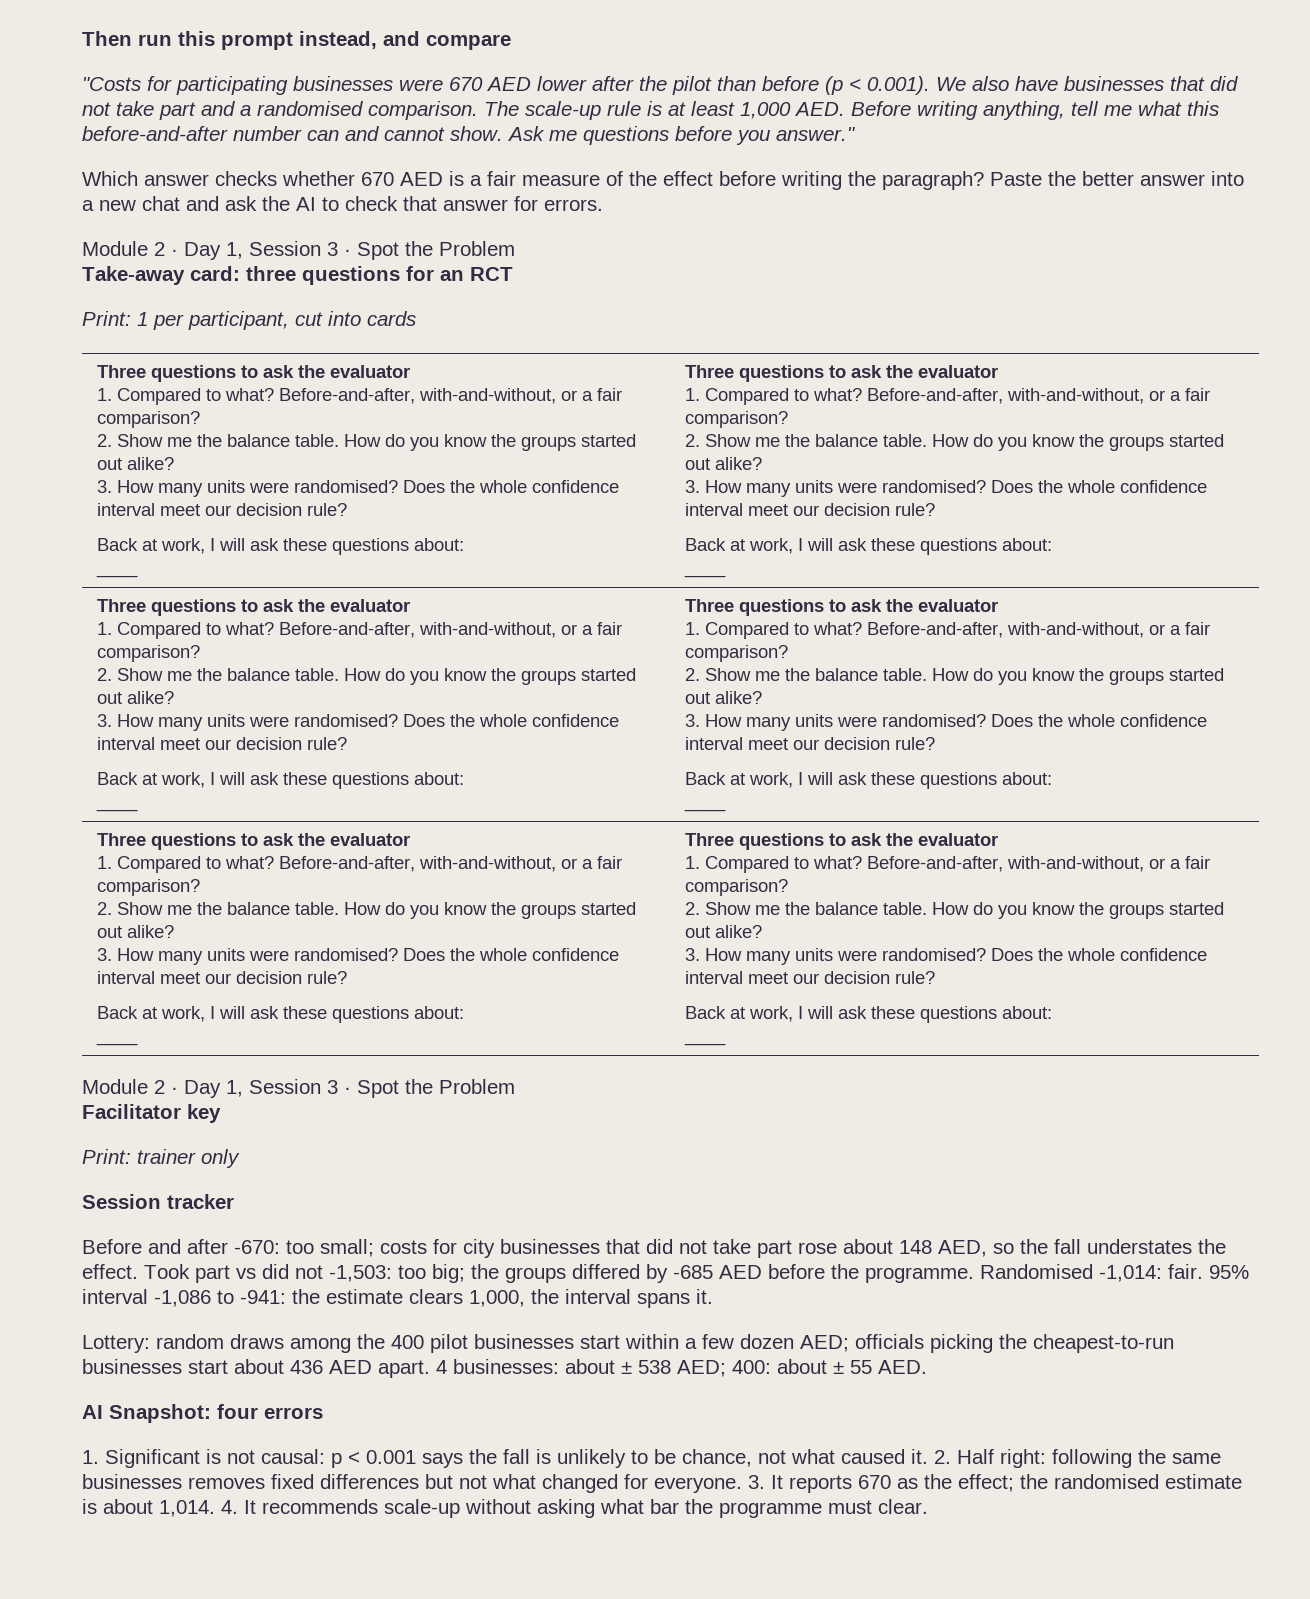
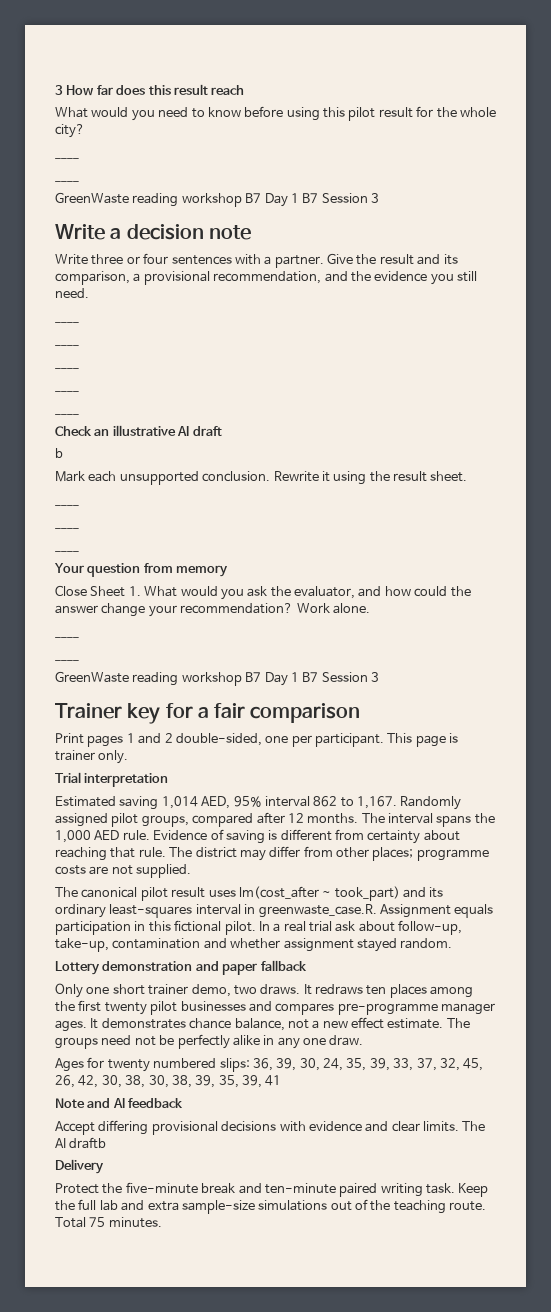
[82,31,511,50] [82,76,1238,95] [82,101,1219,120] [82,126,856,145] [82,171,1244,190] [82,196,603,211] [82,241,515,260] [82,266,513,285] [82,311,416,330] [97,365,411,382] [97,388,623,405] [97,411,201,428] [97,434,637,451] [97,457,175,470] [97,480,620,497] [97,503,348,516] [97,538,465,555] [96,574,139,578] [685,365,999,382] [685,388,1211,405] [685,411,789,428] [685,434,1225,451] [685,457,763,470] [685,480,1208,497] [685,503,936,516] [685,538,1053,555] [684,574,727,578] [97,599,411,616] [97,622,623,639] [97,645,201,662] [97,668,637,685] [97,691,175,704] [97,714,620,731] [97,737,348,750] [97,772,465,789] [96,808,139,812] [685,599,999,616] [685,622,1211,639] [685,645,789,662] [685,668,1225,685] [685,691,763,704] [685,714,1208,731] [685,737,936,750] [685,772,1053,789] [684,808,727,812] [97,833,411,850] [97,856,623,873] [97,879,201,896] [97,902,637,919] [97,925,175,938] [97,948,620,965] [97,971,348,984] [97,1006,465,1023] [96,1042,139,1046] [685,833,999,850] [685,856,1211,873] [685,879,789,896] [685,902,1225,919] [685,925,763,938] [685,948,1208,965] [685,971,936,984] [685,1006,1053,1023] [684,1042,727,1046] [82,1079,515,1098] [82,1104,221,1123] [82,1149,240,1168] [82,1194,234,1209] [82,1239,1226,1258] [82,1264,1249,1283] [82,1289,713,1308] [82,1334,1174,1353] [82,1359,927,1378] [82,1404,323,1423] [82,1449,1221,1468] [82,1474,1242,1493] [82,1499,928,1518] Then run this prompt instead, and compare // "Costs for participating businesses were 670 AED lower after the pilot than before (p < 0.001). We also have businesses that did not take part and a randomised comparison. The scale-up rule is at least 1,000 AED. Before writing anything, tell me what this before-and-after number can and cannot show. Ask me questions before you answer." // Which answer checks whether 670 AED is a fair measure of the effect before writing the paragraph? Paste the better answer into a new chat and ask the AI to check that answer for errors. // Module 2 · Day 1, Session 3 · Spot the Problem // Take-away card: three questions for an RCT // Print: 1 per participant, cut into cards // Three questions to ask the evaluator // 1. Compared to what? Before-and-after, with-and-without, or a fair comparison? // 2. Show me the balance table. How do you know the groups started out alike? // 3. How many units were randomised? Does the whole confidence interval meet our decision rule? // Back at work, I will ask these questions about: // ____ | Three questions to ask the evaluator // 1. Compared to what? Before-and-after, with-and-without, or a fair comparison? // 2. Show me the balance table. How do you know the groups started out alike? // 3. How many units were randomised? Does the whole confidence interval meet our decision rule? // Back at work, I will ask these questions about: // ____ // Three questions to ask the evaluator // 1. Compared to what? Before-and-after, with-and-without, or a fair comparison? // 2. Show me the balance table. How do you know the groups started out alike? // 3. How many units were randomised? Does the whole confidence interval meet our decision rule? // Back at work, I will ask these questions about: // ____ | Three questions to ask the evaluator // 1. Compared to what? Before-and-after, with-and-without, or a fair comparison? // 2. Show me the balance table. How do you know the groups started out alike? // 3. How many units were randomised? Does the whole confidence interval meet our decision rule? // Back at work, I will ask these questions about: // ____ // Three questions to ask the evaluator // 1. Compared to what? Before-and-after, with-and-without, or a fair comparison? // 2. Show me the balance table. How do you know the groups started out alike? // 3. How many units were randomised? Does the whole confidence interval meet our decision rule? // Back at work, I will ask these questions about: // ____ | Three questions to ask the evaluator // 1. Compared to what? Before-and-after, with-and-without, or a fair comparison? // 2. Show me the balance table. How do you know the groups started out alike? // 3. How many units were randomised? Does the whole confidence interval meet our decision rule? // Back at work, I will ask these questions about: // ____ // Module 2 · Day 1, Session 3 · Spot the Problem // Facilitator key // Print: trainer only // Session tracker // Before and after -670: too small; costs for city businesses that did not take part rose about 148 AED, so the fall understates the effect. Took part vs did not -1,503: too big; the groups differed by -685 AED before the programme. Randomised -1,014: fair. 95% interval -1,086 to -941: the estimate clears 1,000, the interval spans it. // Lottery: random draws among the 400 pilot businesses start within a few dozen AED; officials picking the cheapest-to-run businesses start about 436 AED apart. 4 businesses: about ± 538 AED; 400: about ± 55 AED. // AI Snapshot: four errors // 1. Significant is not causal: p < 0.001 says the fall is unlikely to be chance, not what caused it. 2. Half right: following the same businesses removes fixed differences but not what changed for everyone. 3. It reports 670 as the effect; the randomised estimate is about 1,014. 4. It recommends scale-up without asking what bar the programme must clear. -> [55,84,245,96] [55,106,496,121] [55,124,85,138] [55,157,79,159] [55,180,79,182] [55,192,379,207] [55,224,251,240] [55,253,458,268] [55,271,477,285] [55,288,89,298] [55,321,79,323] [55,344,79,346] [55,367,79,369] [55,390,79,392] [55,413,79,415] [55,425,222,436] [55,448,63,458] [55,471,468,485] [55,504,79,506] [55,527,79,529] [55,550,79,552] [54,563,229,577] [55,585,471,600] [55,603,370,617] [55,636,79,638] [55,659,79,661] [55,671,379,686] [55,703,361,724] [55,733,459,747] [55,750,129,764] [55,772,169,787] [55,796,462,810] [55,812,495,827] [55,829,460,844] [55,846,489,861] [55,864,192,878] [55,886,444,901] [55,904,494,918] [55,920,463,935] [55,938,453,952] [55,960,307,975] [55,983,474,998] [55,1000,495,1015] [55,1017,470,1032] [55,1034,364,1049] [55,1057,484,1072] [55,1075,282,1088] [55,1098,184,1108] [55,1120,486,1135] [55,1137,107,1149] [55,1159,104,1174] [55,1182,489,1197] [55,1199,487,1214] [55,1217,162,1228] 3 How far does this result reach // What would you need to know before using this pilot result for the whole city? // ____ // ____ // GreenWaste reading workshop B7 Day 1 B7 Session 3 // Write a decision note // Write three or four sentences with a partner. Give the result and its comparison, a provisional recommendation, and the evidence you still need. // ____ // ____ // ____ // ____ // ____ // Check an illustrative AI draft // b // Mark each unsupported conclusion. Rewrite it using the result sheet. // ____ // ____ // ____ // Your question from memory // Close Sheet 1. What would you ask the evaluator, and how could the answer change your recommendation? Work alone. // ____ // ____ // GreenWaste reading workshop B7 Day 1 B7 Session 3 // Trainer key for a fair comparison // Print pages 1 and 2 double-sided, one per participant. This page is trainer only. // Trial interpretation // Estimated saving 1,014 AED, 95% interval 862 to 1,167. Randomly assigned pilot groups, compared after 12 months. The interval spans the 1,000 AED rule. Evidence of saving is different from certainty about reaching that rule. The district may differ from other places; programme costs are not supplied. // The canonical pilot result uses lm(cost_after ~ took_part) and its ordinary least-squares interval in greenwaste_case.R. Assignment equals participation in this fictional pilot. In a real trial ask about follow-up, take-up, contamination and whether assignment stayed random. // Lottery demonstration and paper fallback // Only one short trainer demo, two draws. It redraws ten places among the first twenty pilot businesses and compares pre-programme manager ages. It demonstrates chance balance, not a new effect estimate. The groups need not be perfectly alike in any one draw. // Ages for twenty numbered slips: 36, 39, 30, 24, 35, 39, 33, 37, 32, 45, 26, 42, 30, 38, 30, 38, 39, 35, 39, 41 // Note and AI feedback // Accept differing provisional decisions with evidence and clear limits. The AI draftb // Delivery // Protect the five-minute break and ten-minute paired writing task. Keep the full lab and extra sample-size simulations out of the teaching route. Total 75 minutes.

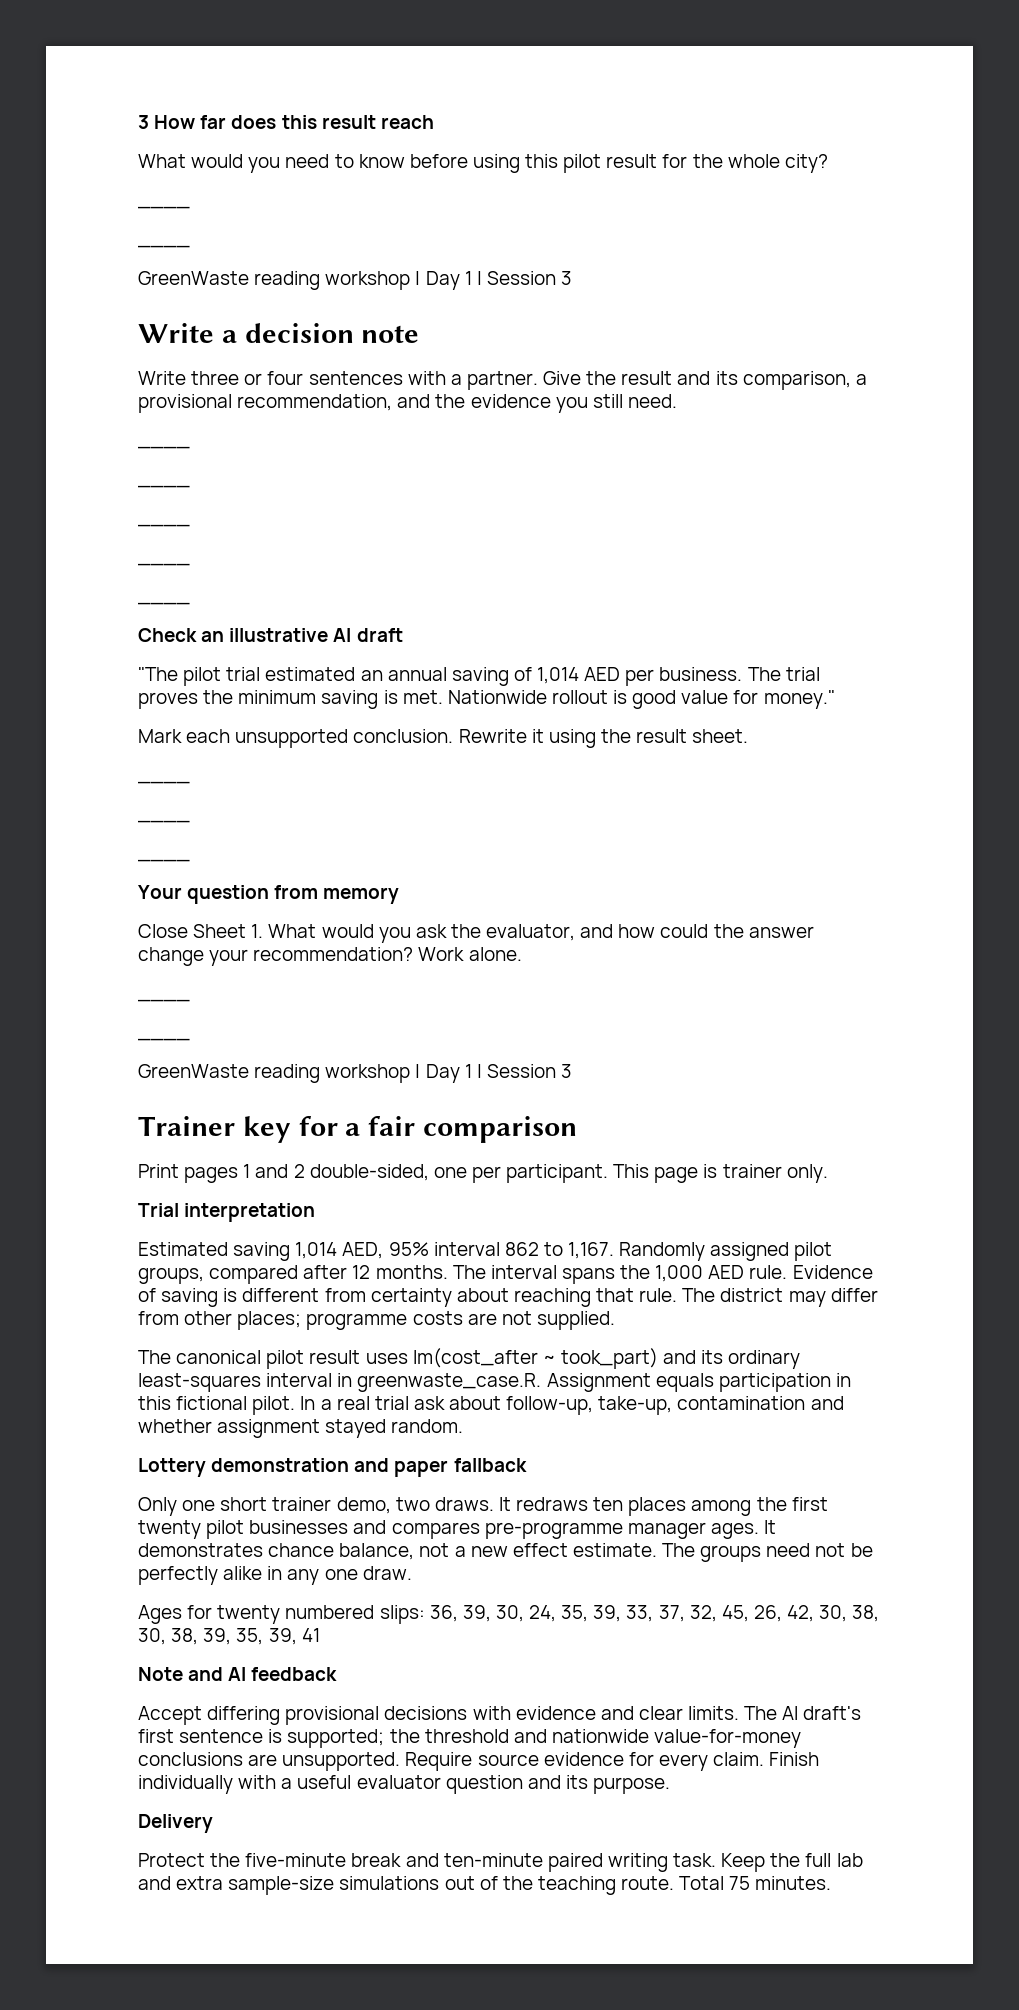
[245,193,319,207] B7 Day 1 B7 -> [415,271,482,290] | Day 1 |
[55,448,63,458] b -> [138,667,820,686] [138,690,835,709] "The pilot trial estimated an annual saving of 1,014 AED per business. The trial proves the minimum saving is met. Nationwide rollout is good value for money."
[245,672,319,686] B7 Day 1 B7 -> [415,1064,482,1083] | Day 1 |
[69,1137,107,1149] draftb -> [803,1706,862,1720] [138,1729,802,1748] [138,1752,820,1771] [138,1775,671,1794] draft's first sentence is supported; the threshold and nationwide value-for-money conclusions are unsupported. Require source evidence for every claim. Finish individually with a useful evaluator question and its purpose.

